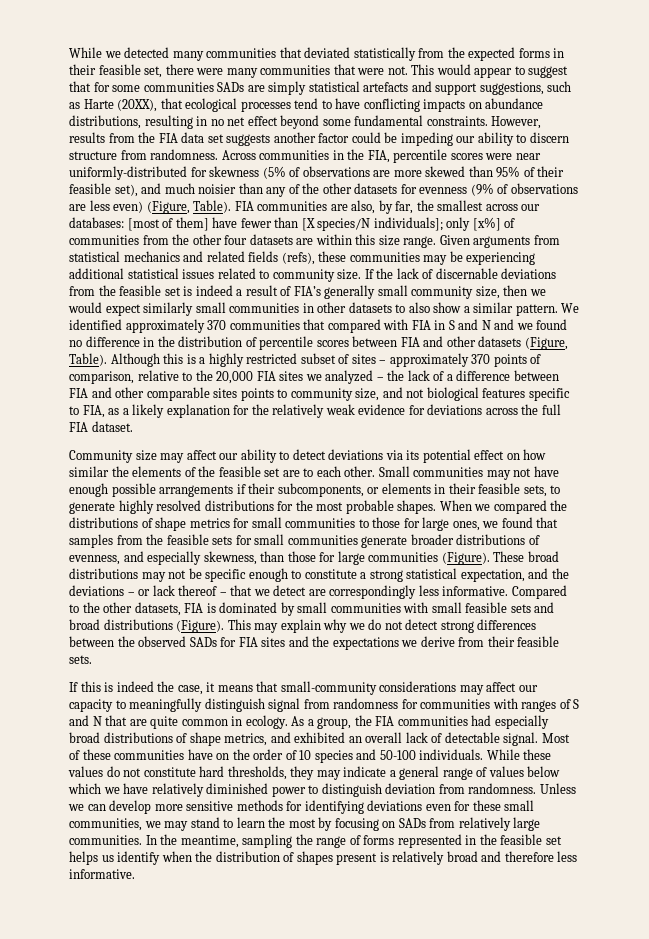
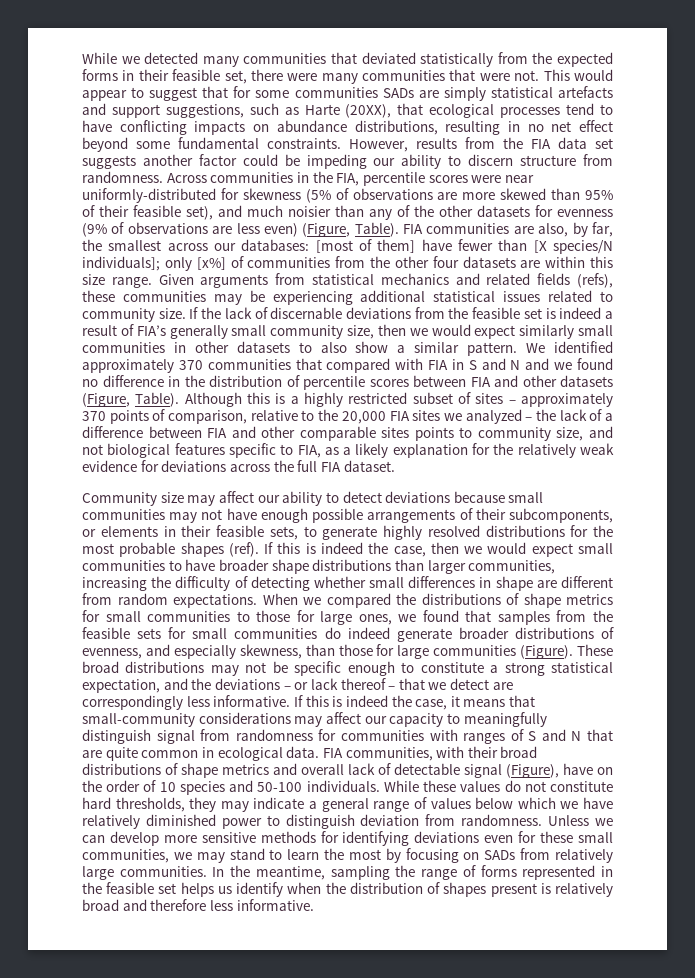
[385,449,547,463] [69,466,410,477] via its potential effect on how similar the elements of the feasible set are to each other. Small -> [453,491,544,503] because small
[236,484,246,494] if -> [459,508,473,520] of
[397,500,437,514] shapes. -> [180,542,613,557] [82,559,556,574] [82,576,613,591] [82,593,257,608] shapes (ref). If this is indeed the case, then we would expect small communities to have broader shape distributions than larger communities, increasing the difficulty of detecting whether small differences in shape are different from random expectations.
(358, 540) none -> [324,627,390,639] do indeed
[511,585,567,599] [69,602,555,616] [69,619,537,633] [69,636,560,650] [69,655,92,664] Compared to the other datasets, FIA is dominated by small communities with small feasible sets and broad distributions (Figure). This may explain why we do not detect strong differences between the observed SADs for FIA sites and the expectations we derive from their feasible sets. // -> (291, 701) none
[245,715,549,729] [69,732,570,746] [69,749,185,760] ecology. As a group, the FIA communities had especially broad distributions of shape metrics, and exhibited an overall lack of detectable signal. Most of these communities -> [217,746,538,761] [82,763,559,778] ecological data. FIA communities, with their broad distributions of shape metrics and overall lack of detectable signal (Figure),

